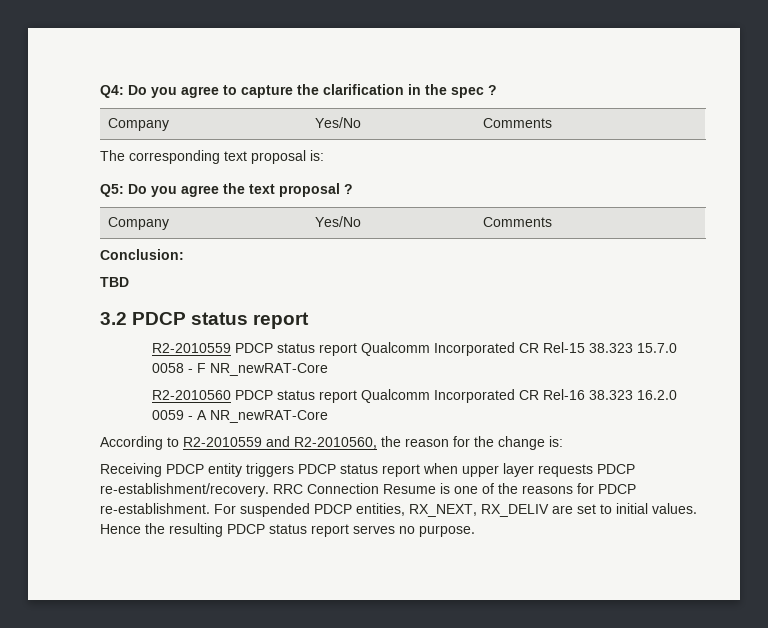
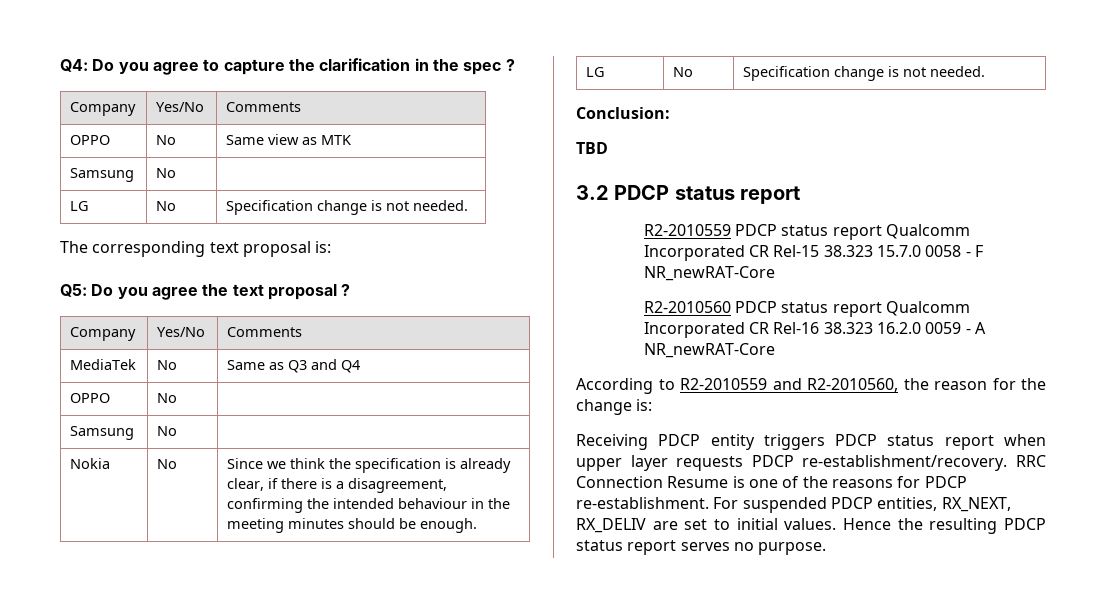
(552, 123) none -> [70,135,111,145] [156,135,177,145] [226,134,352,145] [70,168,135,182] [156,168,177,178] [70,201,90,211] [156,201,177,211] [226,200,469,215] // OPPO | No | Same view as MTK // Samsung | No | // LG | No | Specification change is not needed.
(552, 222) none -> [70,359,137,370] [157,360,178,370] [227,359,361,373] [70,393,111,403] [157,393,178,403] [70,426,135,440] [157,426,178,436] [70,458,111,469] [157,459,178,469] [227,458,512,473] [227,478,448,493] [227,498,511,513] [227,518,478,533] [586,67,606,77] [673,67,694,77] [743,66,986,81] // MediaTek | No | Same as Q3 and Q4 // OPPO | No | // Samsung | No | // Nokia | No | Since we think the specification is already clear, if there is a disagreement, confirming the intended behaviour in the meeting minutes should be enough. // LG | No | Specification change is not needed.

